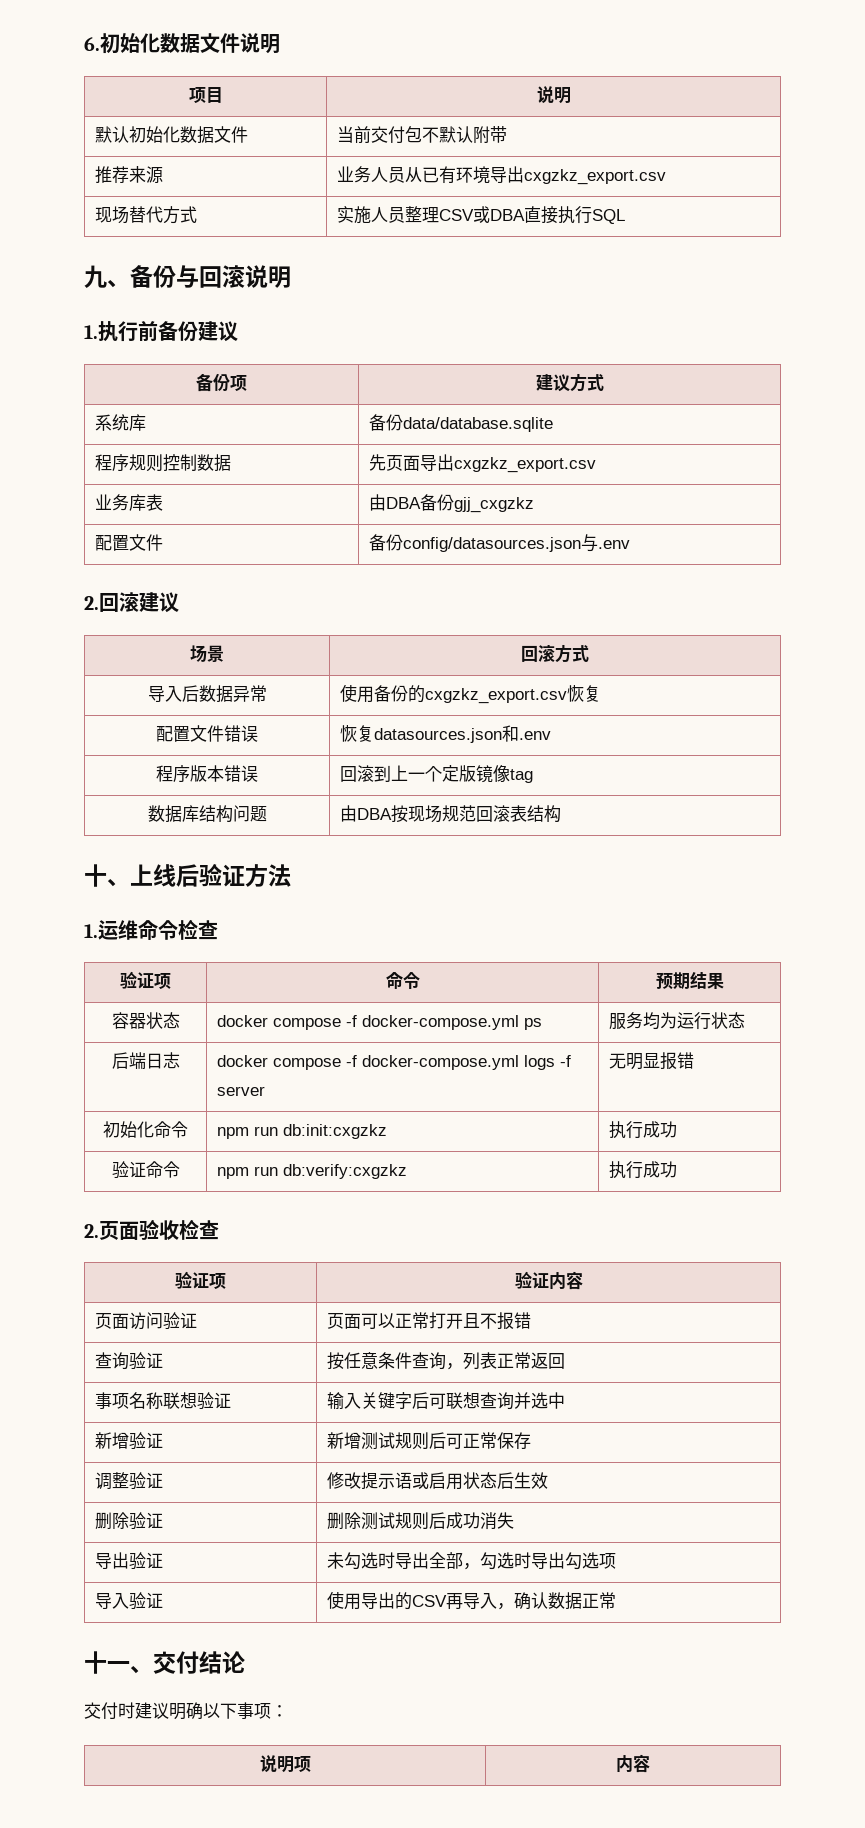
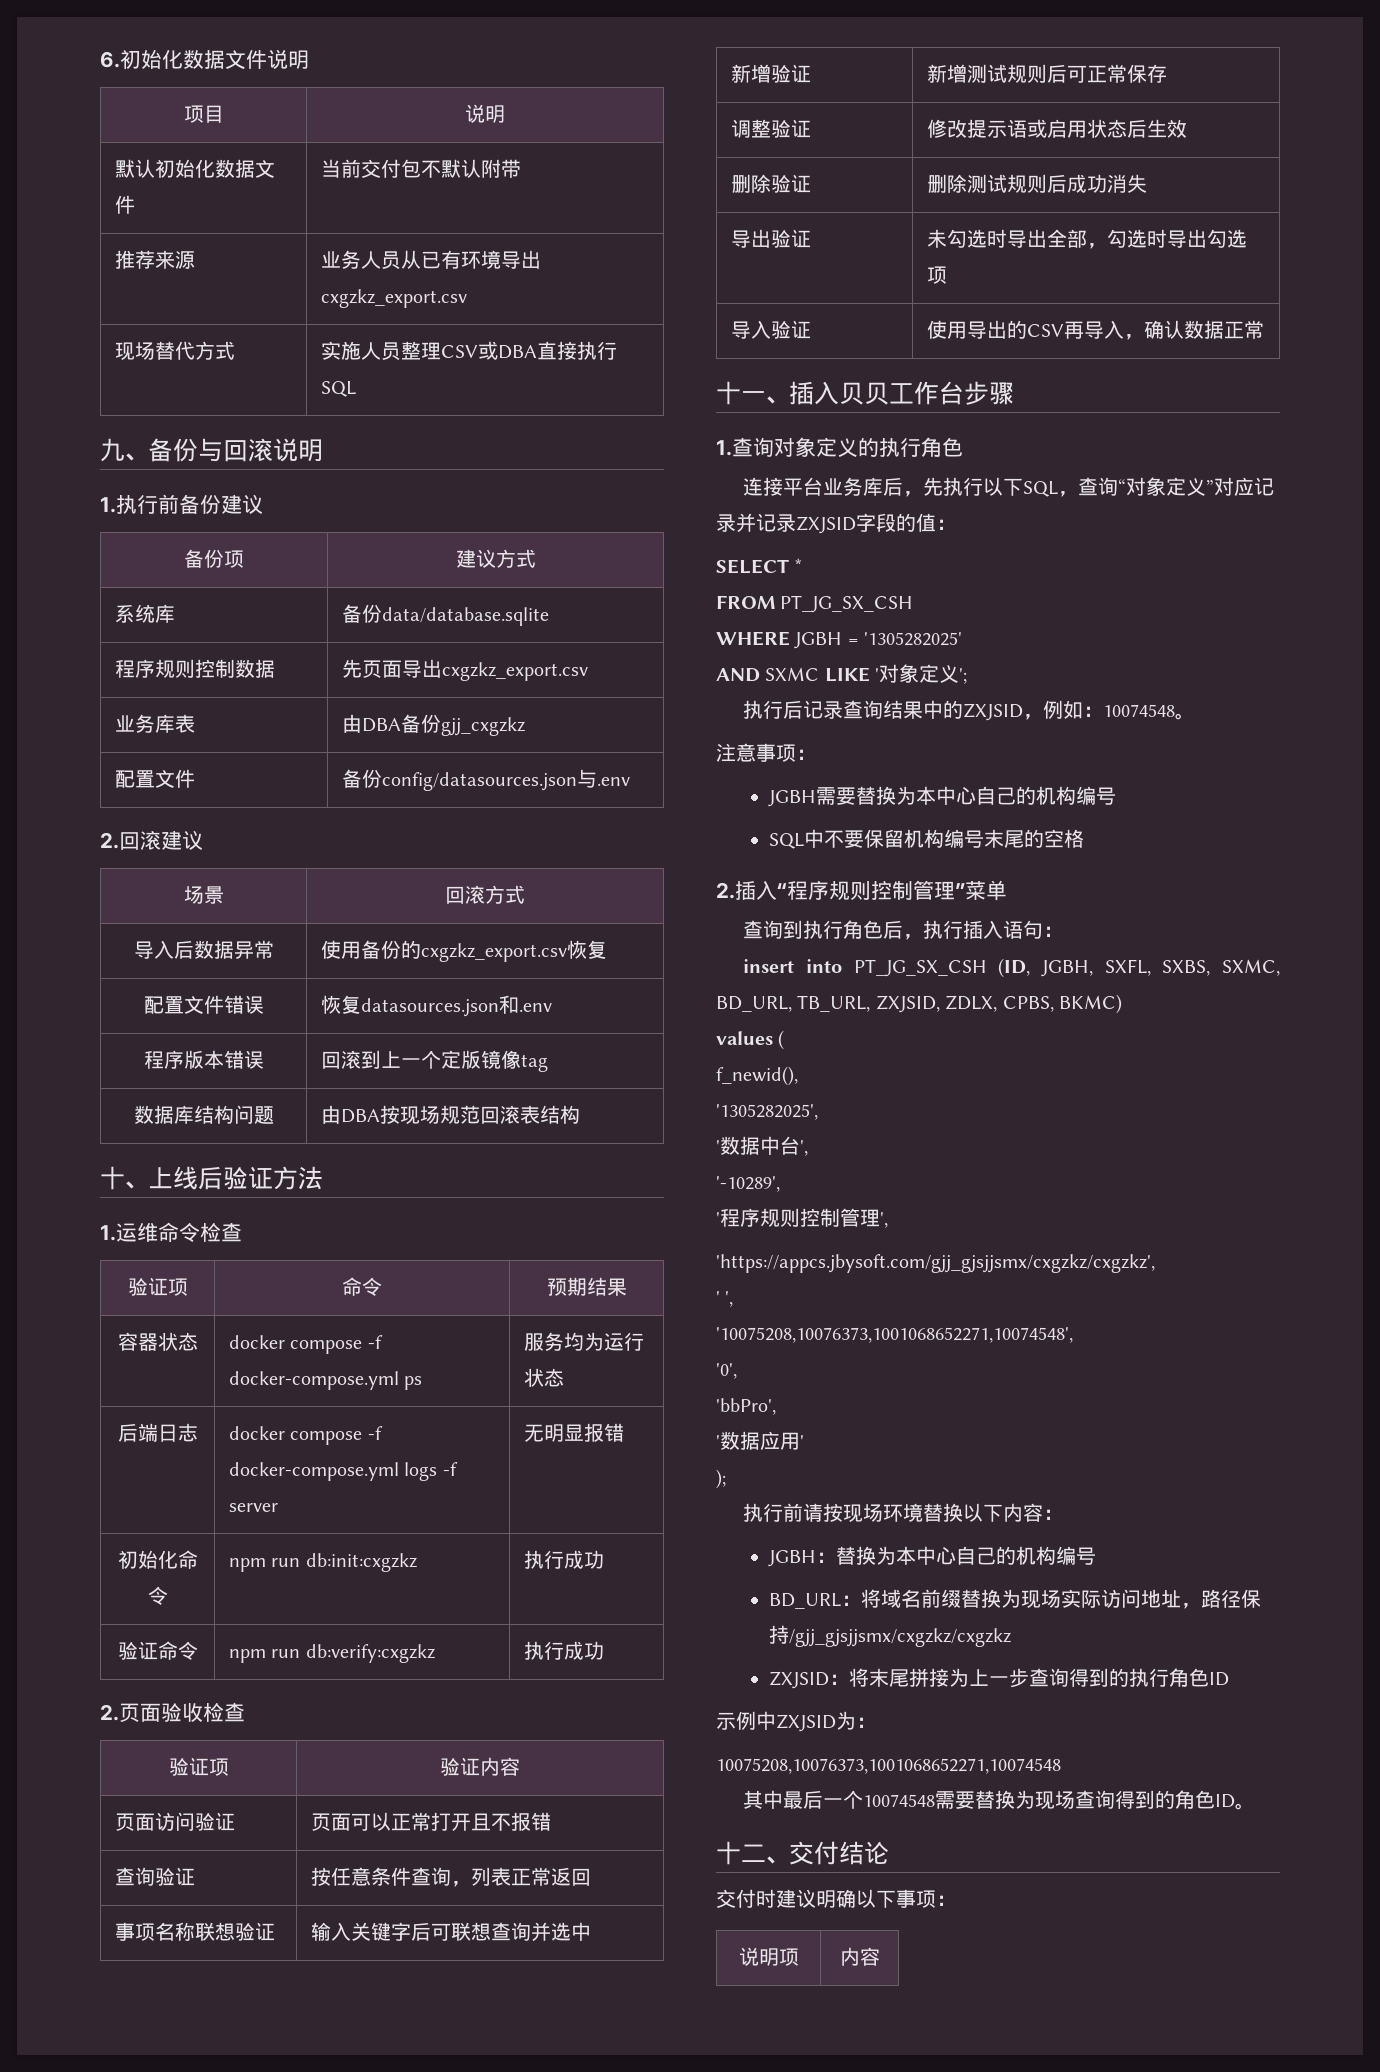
(153, 1670) none -> [789,381,1014,405] [716,437,963,457] [743,477,1275,497] [716,513,956,534] [716,558,804,574] [716,595,914,613] [716,631,963,649] [716,664,968,684] [743,700,1196,721] [716,743,816,762] [768,786,1117,807] [769,829,1085,849] [716,880,1007,901] [743,920,1064,940] [743,958,1280,978] [716,994,1122,1014] [716,1030,785,1050] [716,1066,798,1086] [716,1104,818,1120] [716,1136,808,1156] [716,1176,780,1192] [716,1208,888,1228] [716,1254,1155,1273] [716,1291,734,1307] [716,1327,1073,1343] [716,1363,737,1379] [716,1398,776,1415] [716,1431,804,1450] [716,1469,726,1489] [743,1503,1064,1523] [768,1546,1097,1567] [769,1589,1262,1609] [769,1625,1012,1647] [769,1668,1230,1689] [716,1711,876,1732] [716,1758,1061,1774] [743,1790,1256,1810] [716,1841,789,1865] 插入贝贝工作台步骤 // 1.查询对象定义的执行角色 // 连接平台业务库后，先执行以下SQL，查询“对象定义”对应记录并记录ZXJSID字段的值： // SELECT * // FROM PT_JG_SX_CSH // WHERE JGBH = '1305282025' // AND SXMC LIKE '对象定义'; // 执行后记录查询结果中的ZXJSID，例如：10074548。 // 注意事项： // JGBH需要替换为本中心自己的机构编号 // SQL中不要保留机构编号末尾的空格 // 2.插入“程序规则控制管理”菜单 // 查询到执行角色后，执行插入语句： // insert into PT_JG_SX_CSH (ID, JGBH, SXFL, SXBS, SXMC, BD_URL, TB_URL, ZXJSID, ZDLX, CPBS, BKMC) // values ( // f_newid(), // '1305282025', // '数据中台', // '-10289', // '程序规则控制管理', // 'https://appcs.jbysoft.com/gjj_gjsjjsmx/cxgzkz/cxgzkz', // ' ', // '10075208,10076373,1001068652271,10074548', // '0', // 'bbPro', // '数据应用' // ); // 执行前请按现场环境替换以下内容： // JGBH：替换为本中心自己的机构编号 // BD_URL：将域名前缀替换为现场实际访问地址，路径保持/gjj_gjsjjsmx/cxgzkz/cxgzkz // ZXJSID：将末尾拼接为上一步查询得到的执行角色ID // 示例中ZXJSID为： // 10075208,10076373,1001068652271,10074548 // 其中最后一个10074548需要替换为现场查询得到的角色ID。 // 十二、

